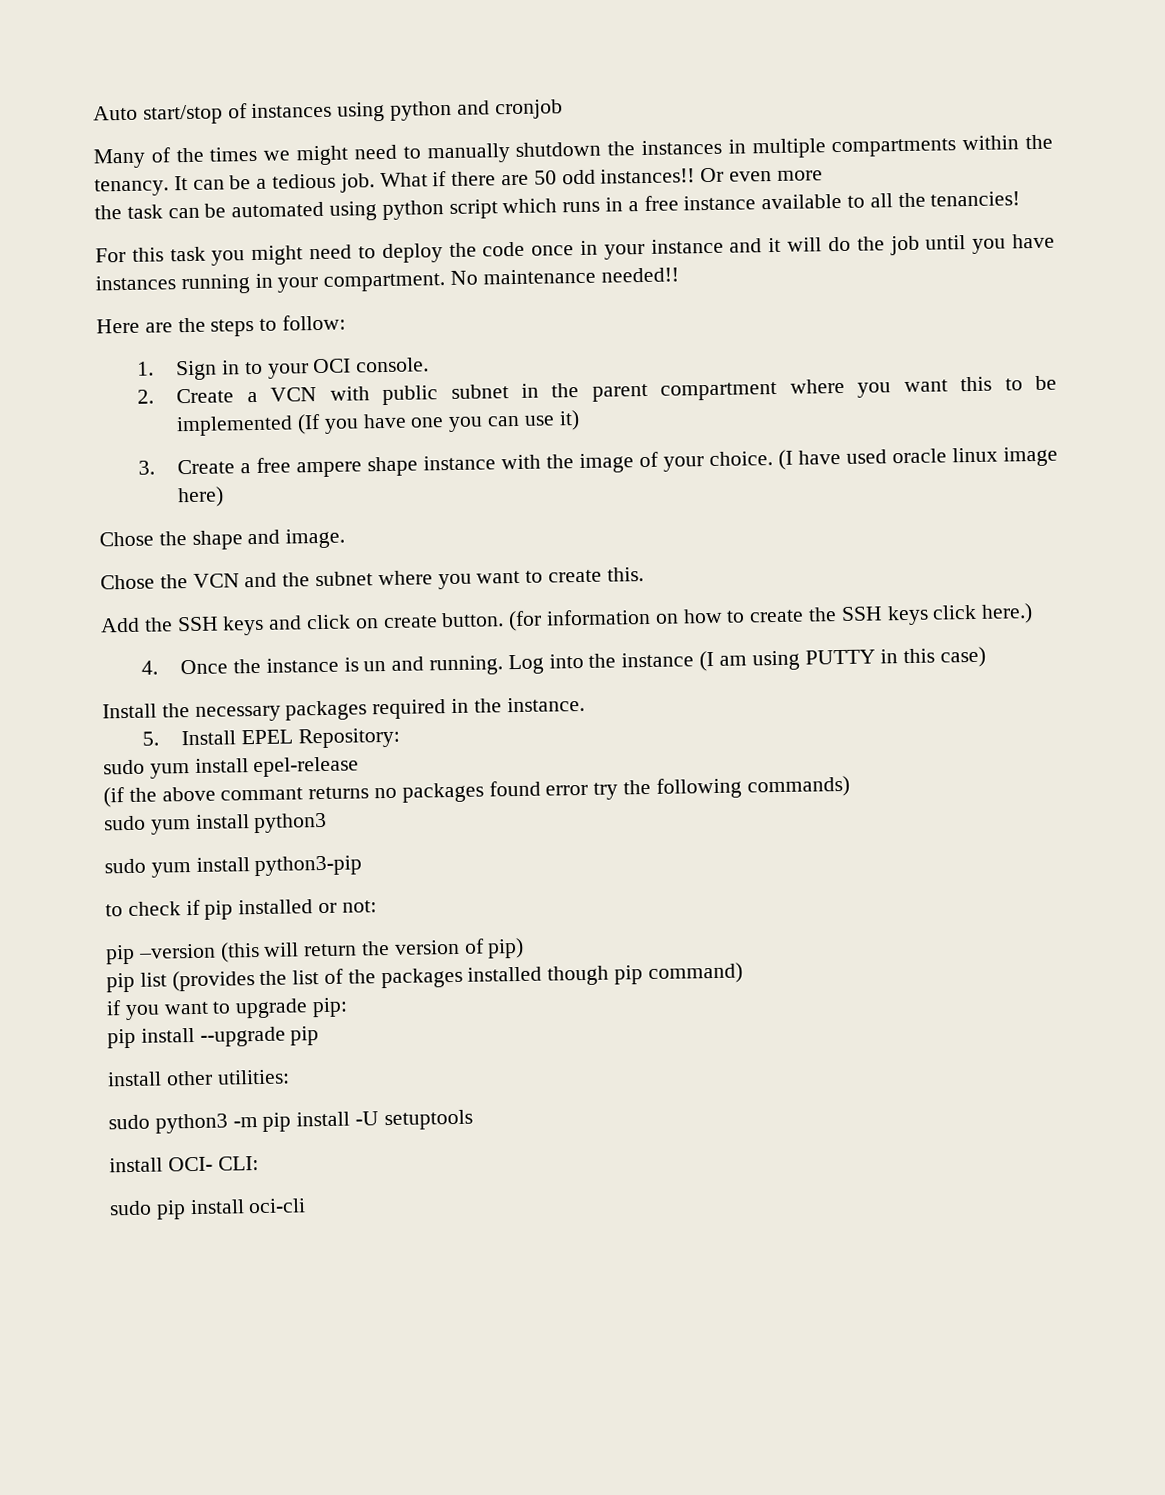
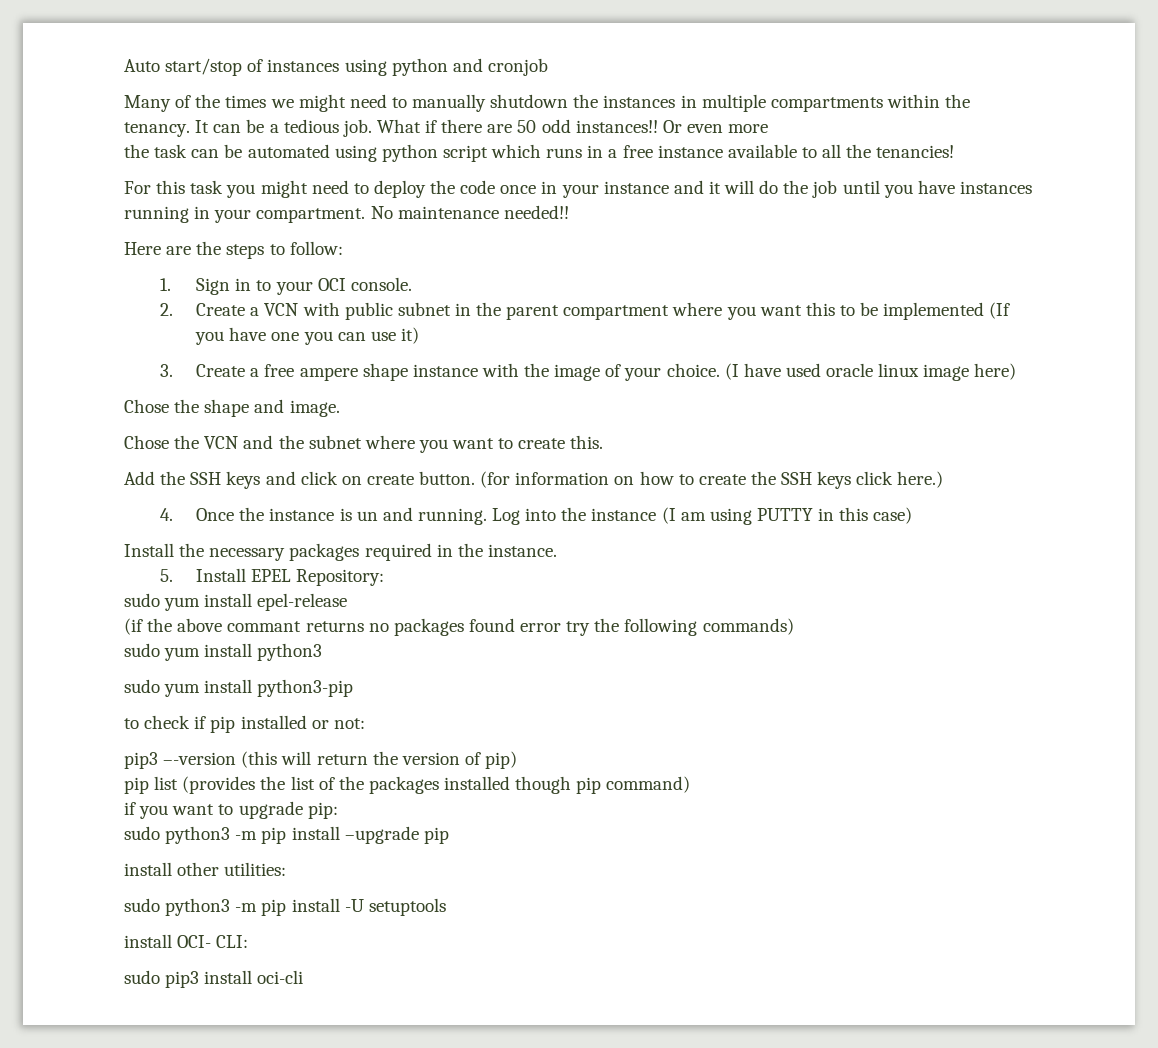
[105,943,216,965] pip –version -> [124,752,237,769] pip3 –-version
[107,1026,286,1049] pip install --upgrade -> [124,826,419,844] sudo python3 -m pip install –upgrade
[155,1200,186,1220] pip -> [165,971,200,988] pip3

